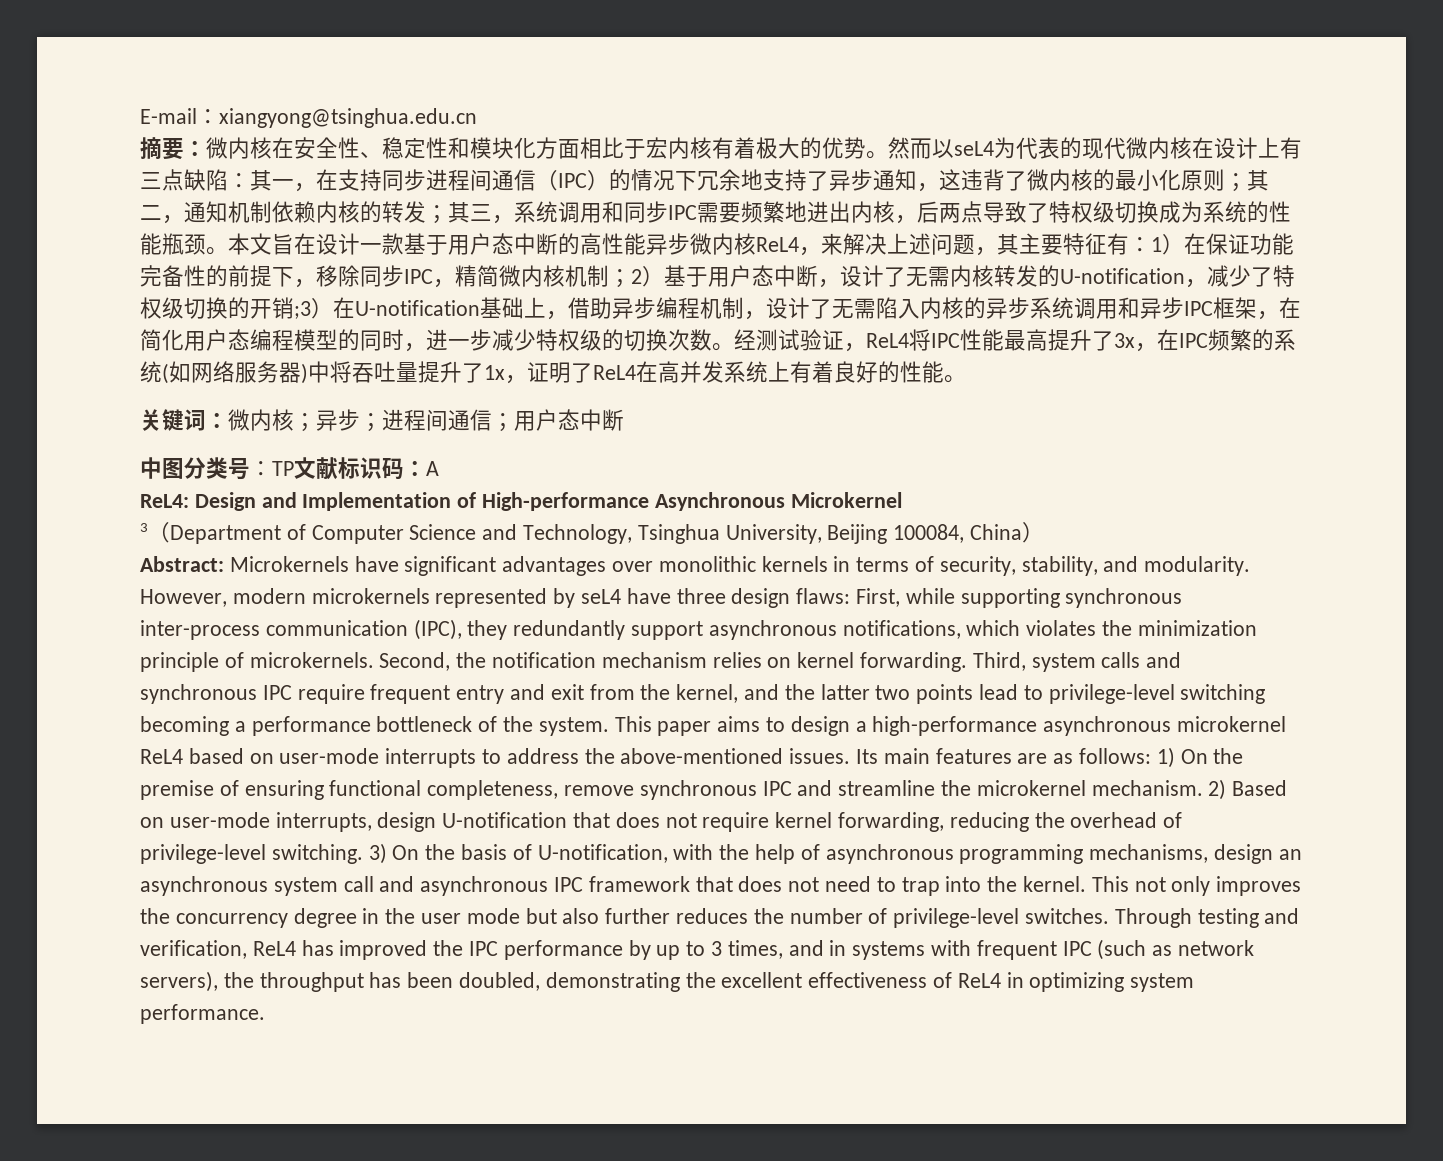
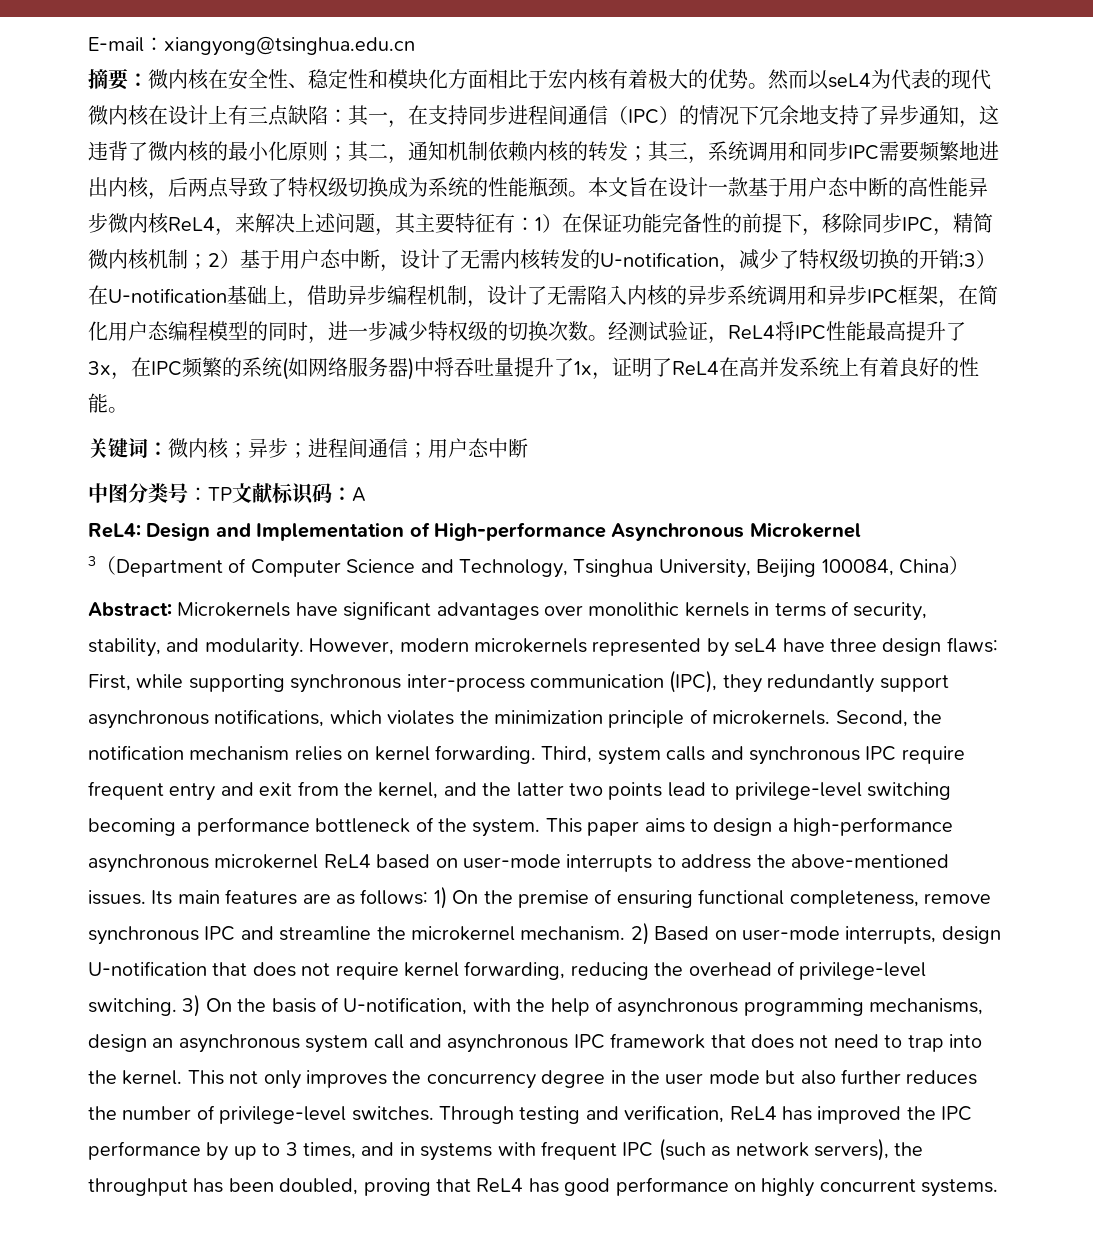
[545,972,1195,992] [140,1004,265,1024] demonstrating the excellent effectiveness of ReL4 in optimizing system performance. -> [363,1177,999,1197] proving that ReL4 has good performance on highly concurrent systems.

